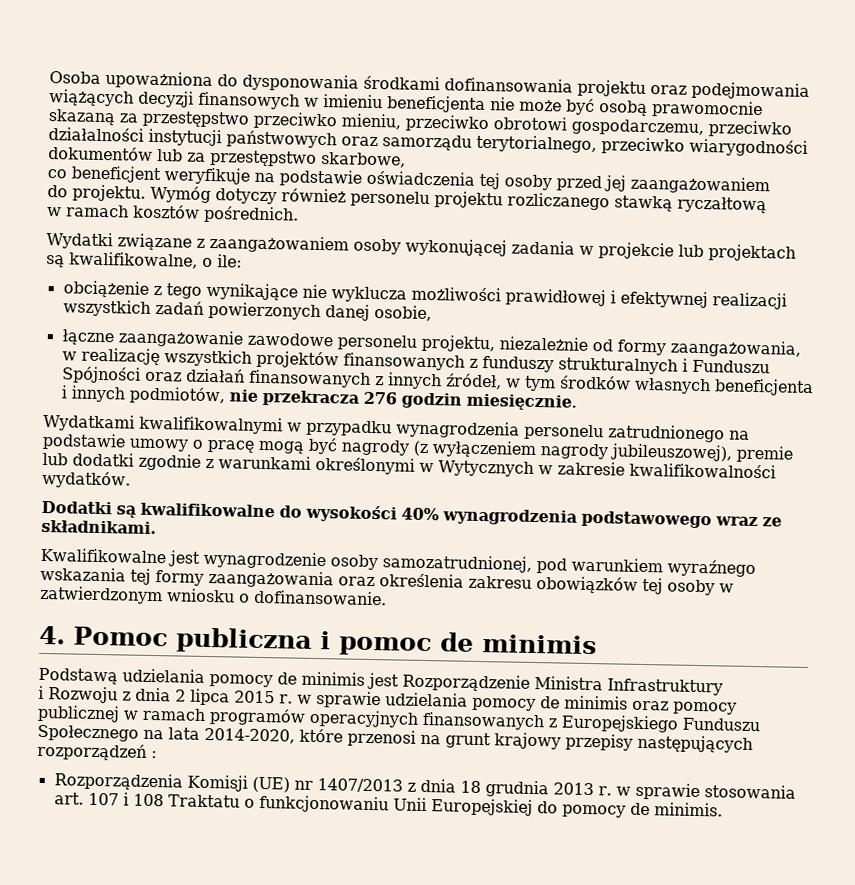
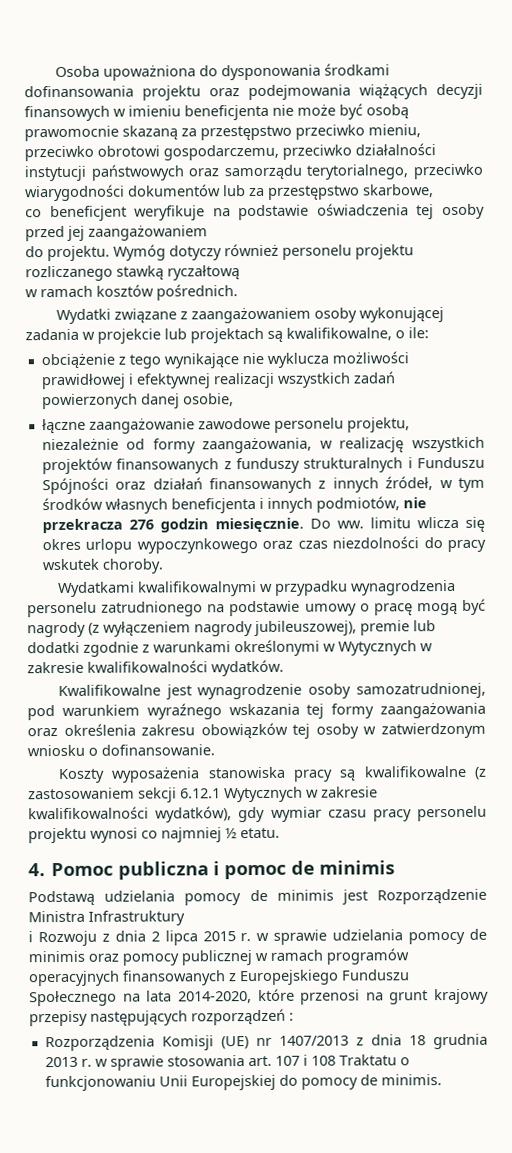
(577, 402) none -> [309,516,486,532] [41,536,487,554] [41,558,163,574] Do ww. limitu wlicza się okres urlopu wypoczynkowego oraz czas niezdolności do pracy wskutek choroby.
[41,500,782,529] [41,519,157,535] // Dodatki są kwalifikowalne do wysokości 40% wynagrodzenia podstawowego wraz ze składnikami. -> (284, 668) none
(387, 597) none -> [57,765,487,784] [28,786,378,803] [28,805,488,823] [28,827,280,844] // Koszty wyposażenia stanowiska pracy są kwalifikowalne (z zastosowaniem sekcji 6.12.1 Wytycznych w zakresie kwalifikowalności wydatków), gdy wymiar czasu pracy personelu projektu wynosi co najmniej ½ etatu.

